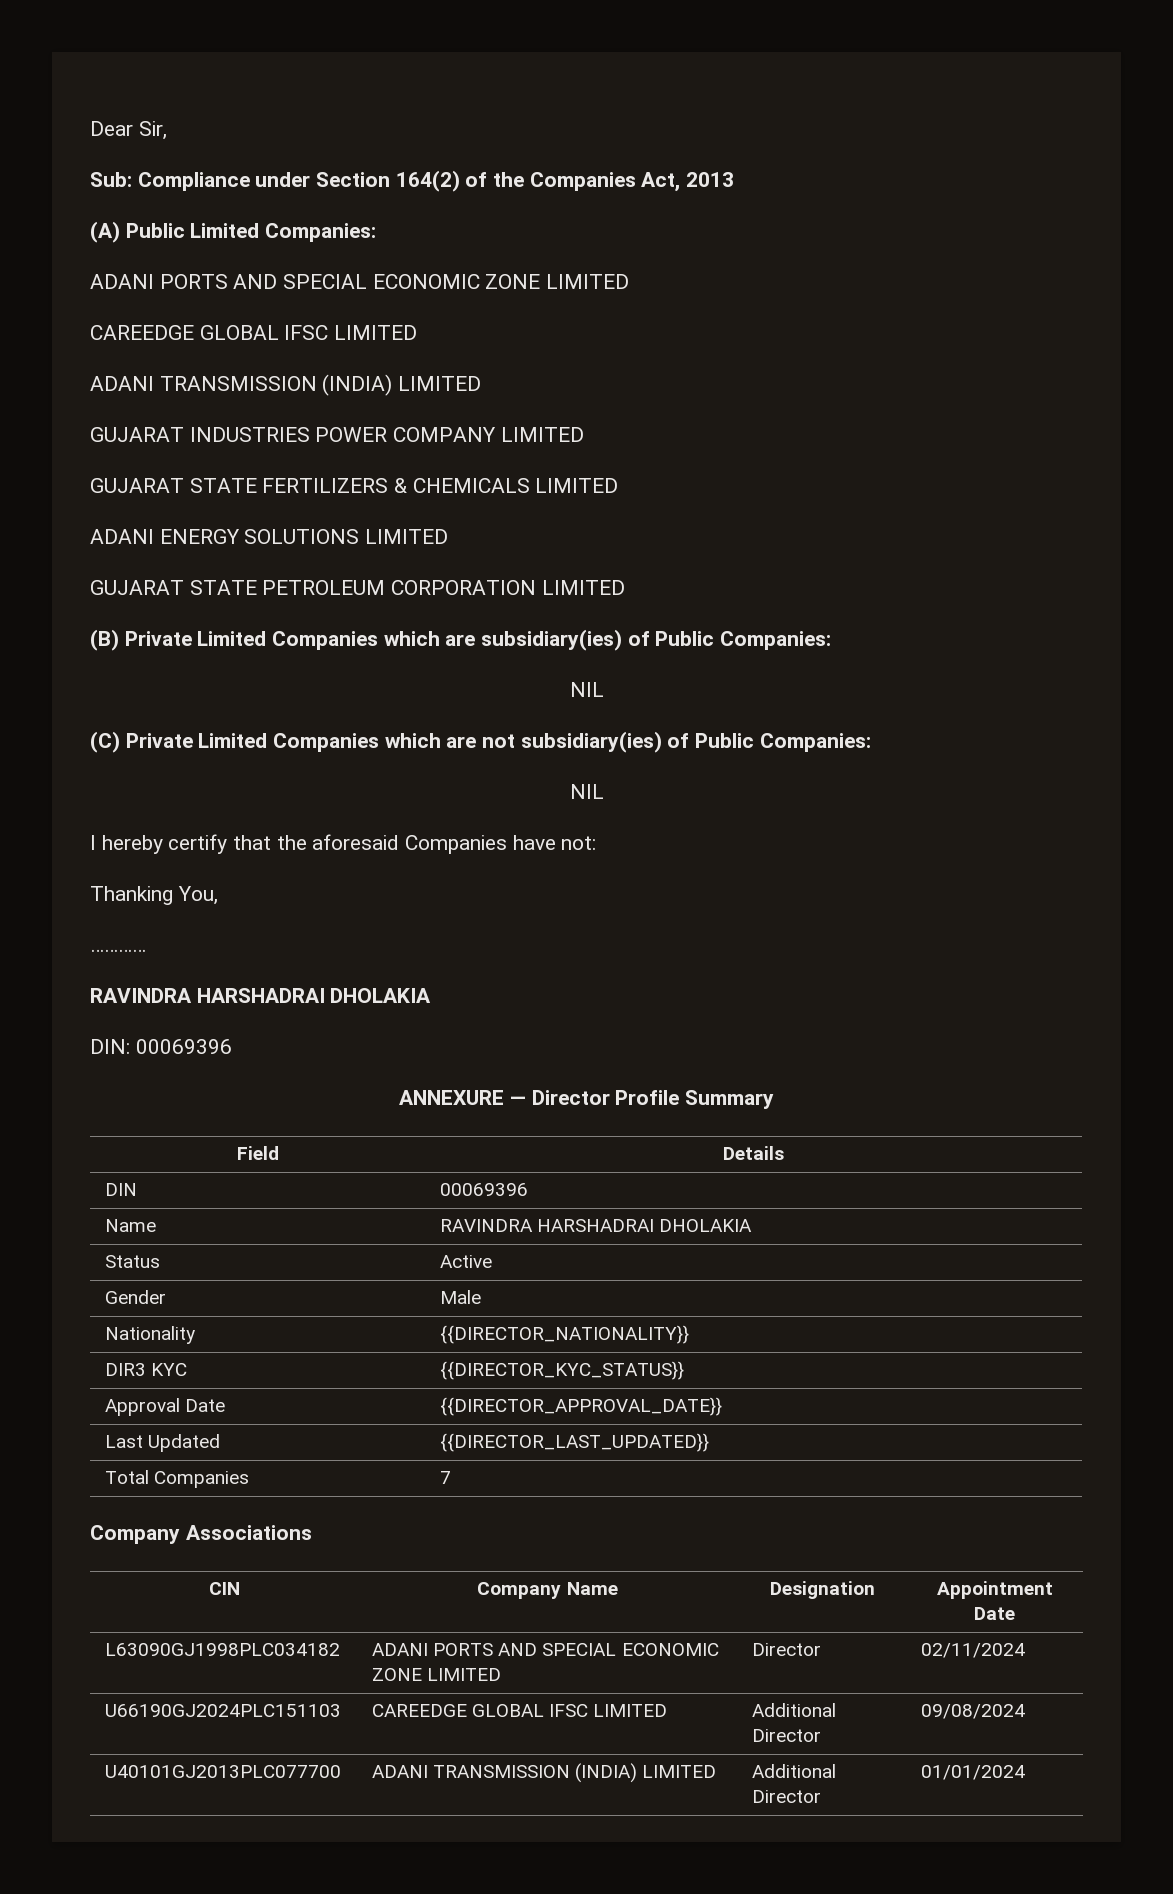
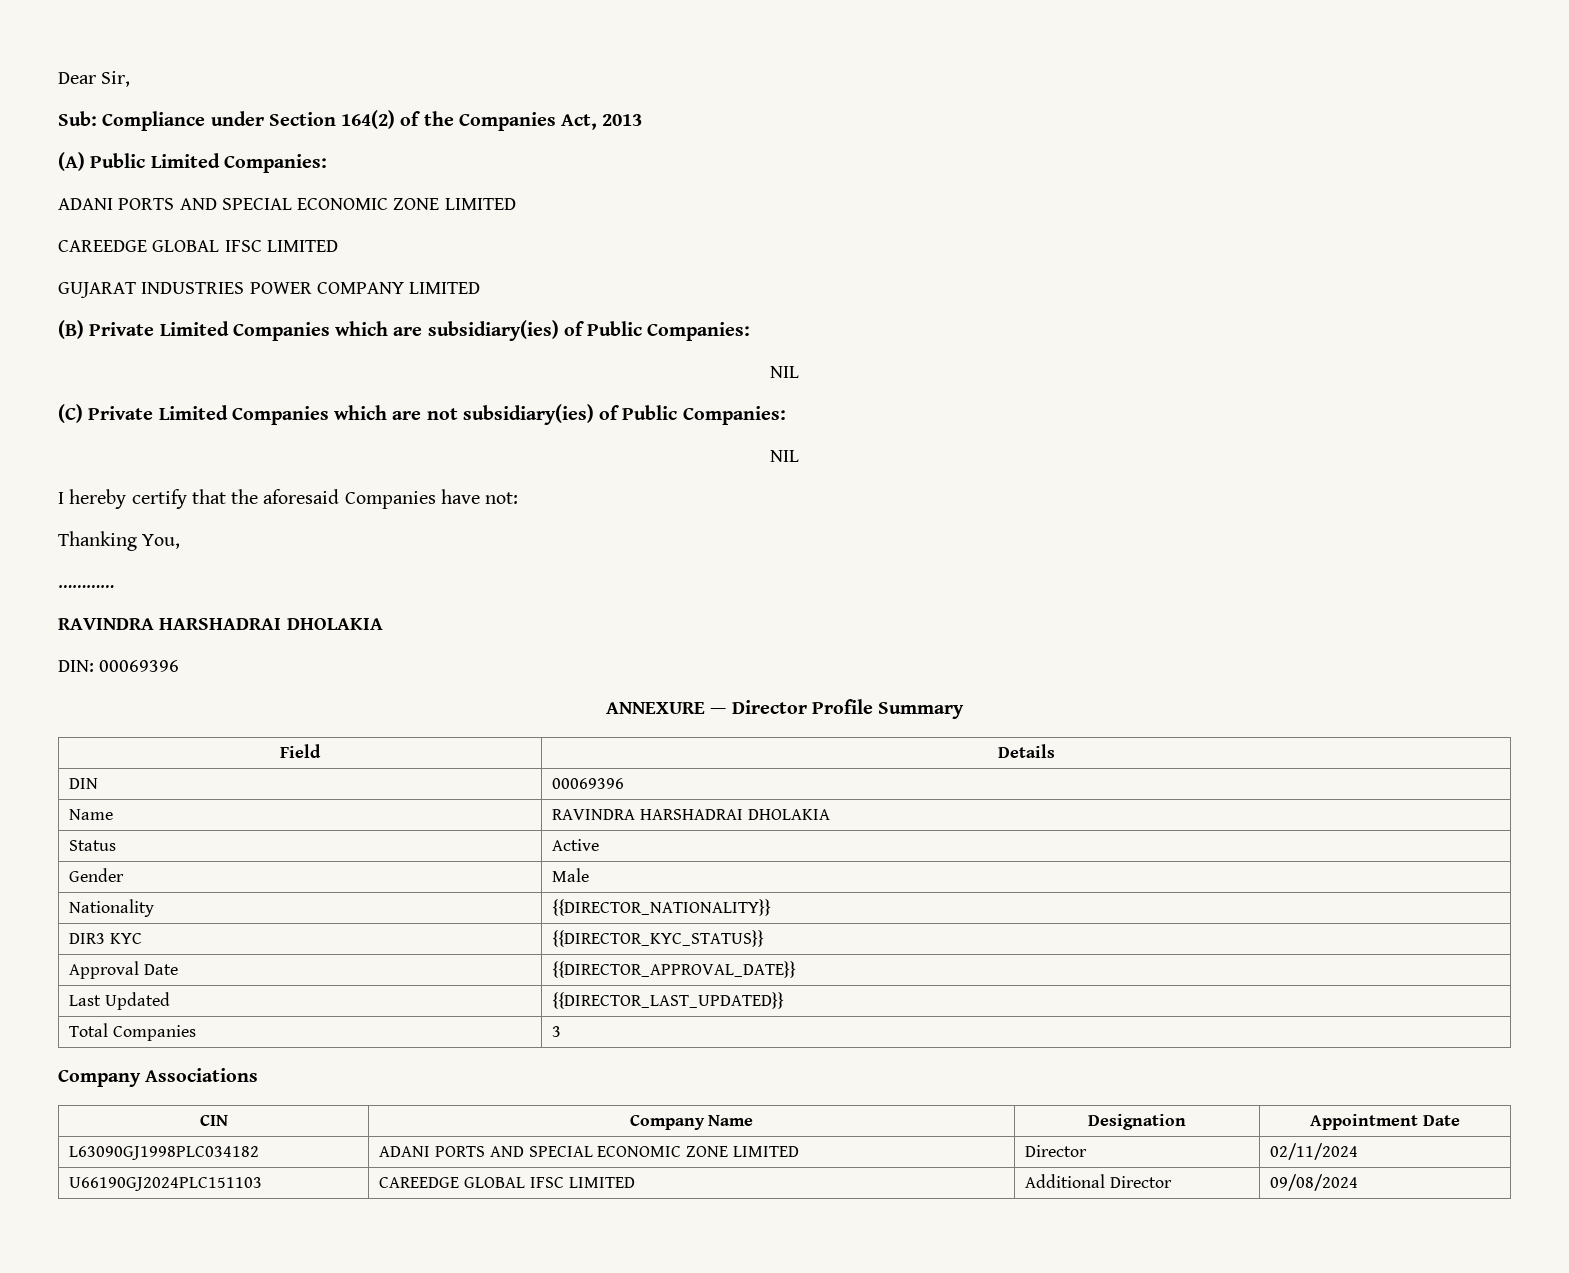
[90,374,482,396] // ADANI TRANSMISSION (INDIA) LIMITED -> (338, 246) none
[90,478,619,493] [90,529,449,544] [90,580,625,595] // GUJARAT STATE FERTILIZERS & CHEMICALS LIMITED // ADANI ENERGY SOLUTIONS LIMITED // GUJARAT STATE PETROLEUM CORPORATION LIMITED -> (481, 288) none
[440,1471,452,1484] 7 -> [552,1026,562,1037] 3
[105,1765,342,1778] [372,1763,717,1783] [752,1764,837,1778] [752,1790,822,1803] [921,1765,1026,1780] // U40101GJ2013PLC077700 | ADANI TRANSMISSION (INDIA) LIMITED | Additional Director | 01/01/2024 -> (1359, 1182) none

